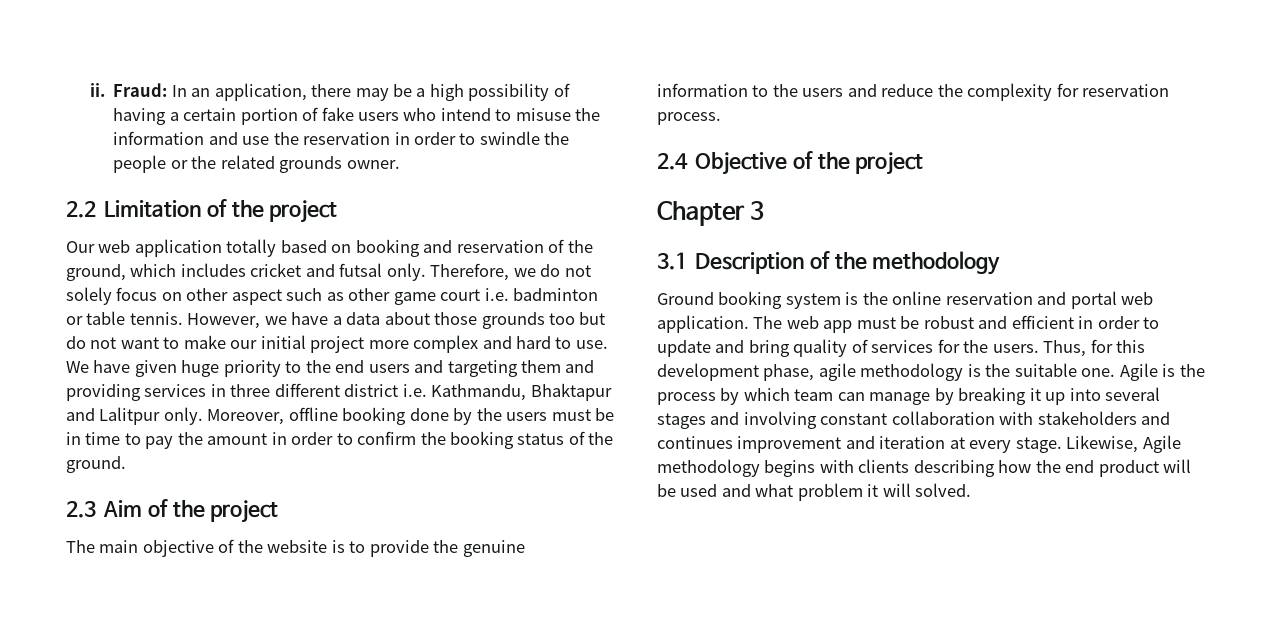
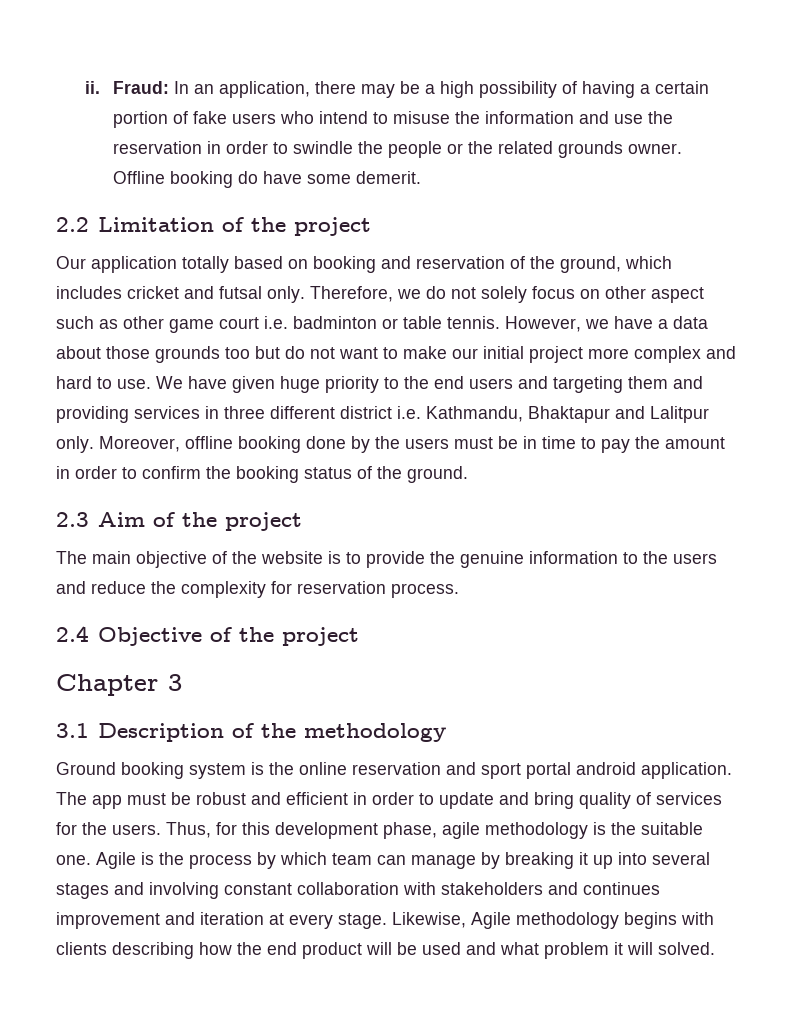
(400, 164) none -> [113,171,422,188] Offline booking do have some demerit.
[98,240,131,253] web -> (86, 262) none
[1070,291,1154,309] portal web -> [481,762,636,779] sport portal android
[786,316,819,329] web -> (87, 798) none

